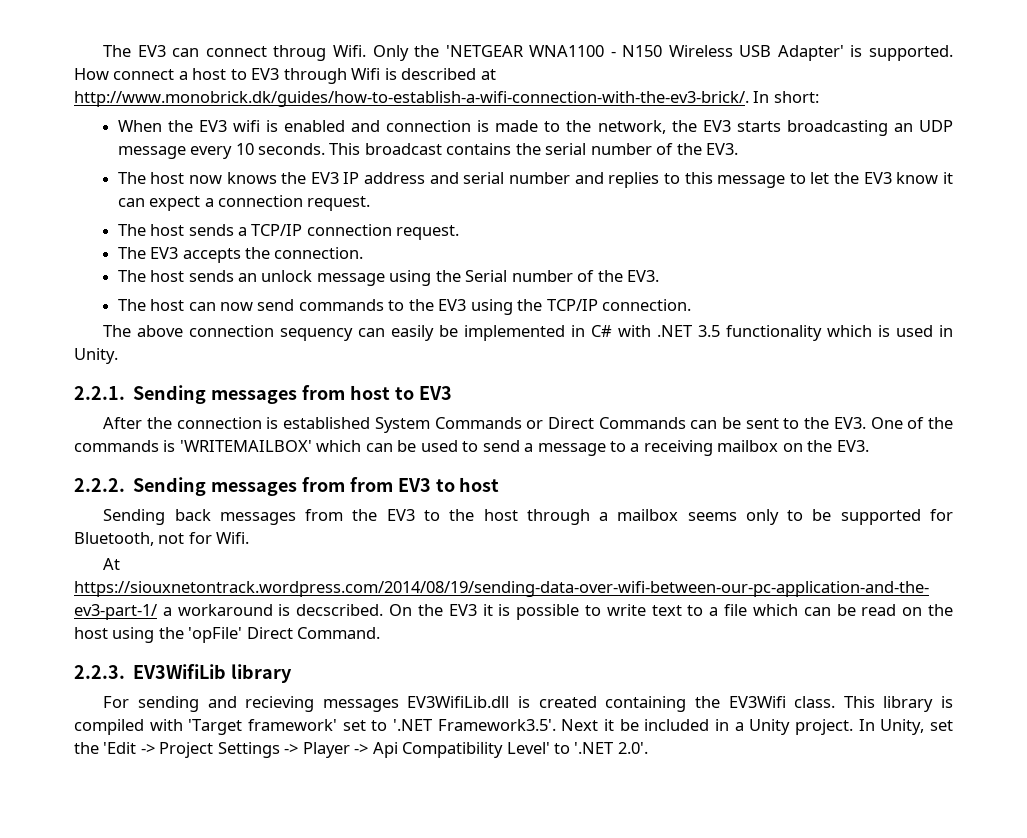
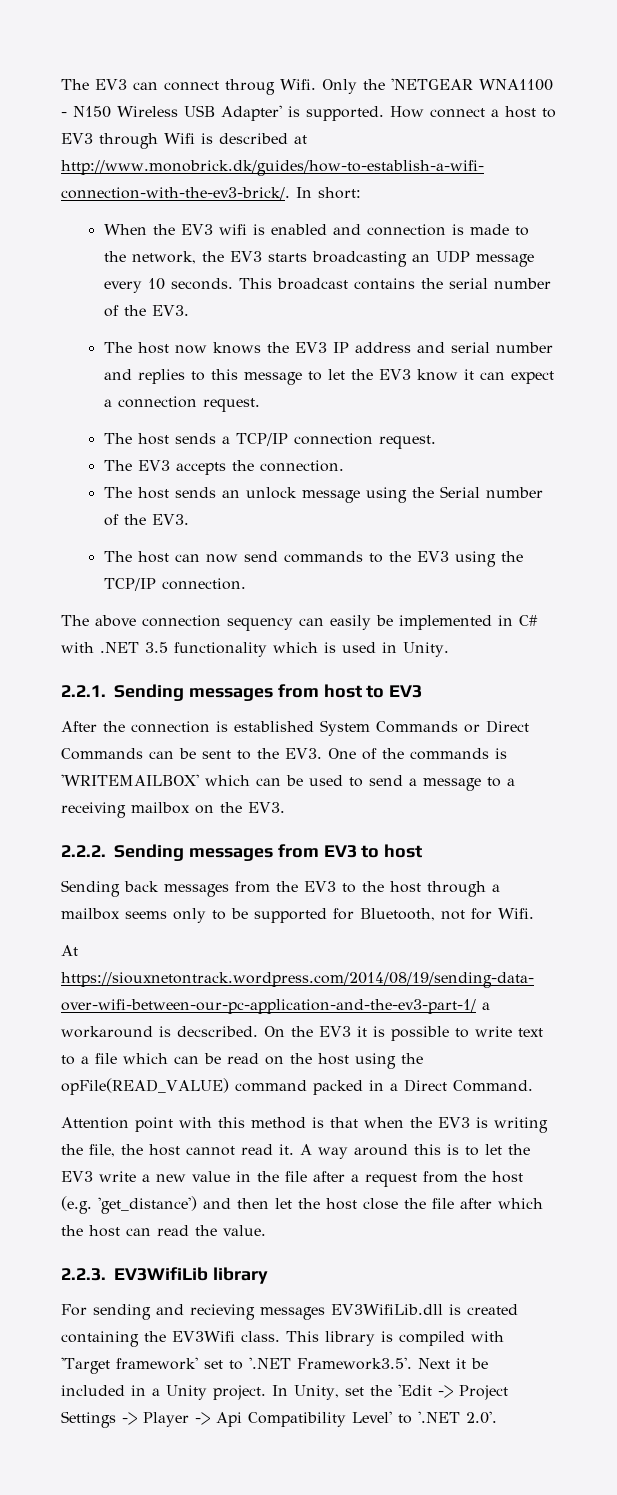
[349,477,393,492] from -> (319, 851) none
[188,627,381,643] 'opFile' Direct Command. -> [61,1078,533,1095] [61,1117,548,1133] [61,1144,530,1159] [61,1171,523,1187] [61,1196,543,1214] [61,1225,266,1237] opFile(READ_VALUE) command packed in a Direct Command. // Attention point with this method is that when the EV3 is writing the file, the host cannot read it. A way around this is to let the EV3 write a new value in the file after a request from the host (e.g. 'get_distance') and then let the host close the file after which the host can read the value.

